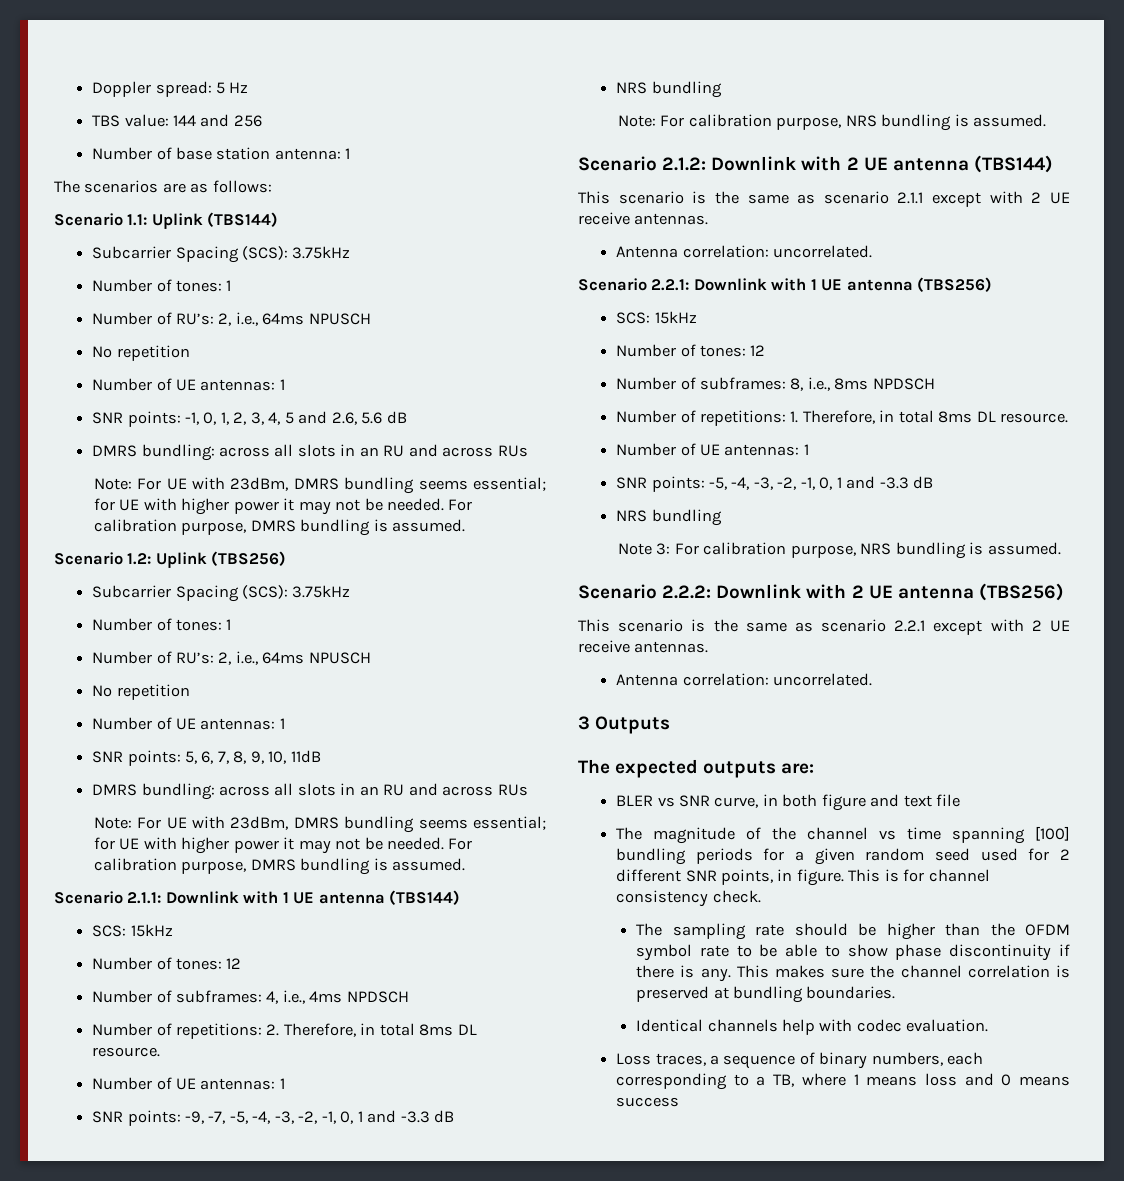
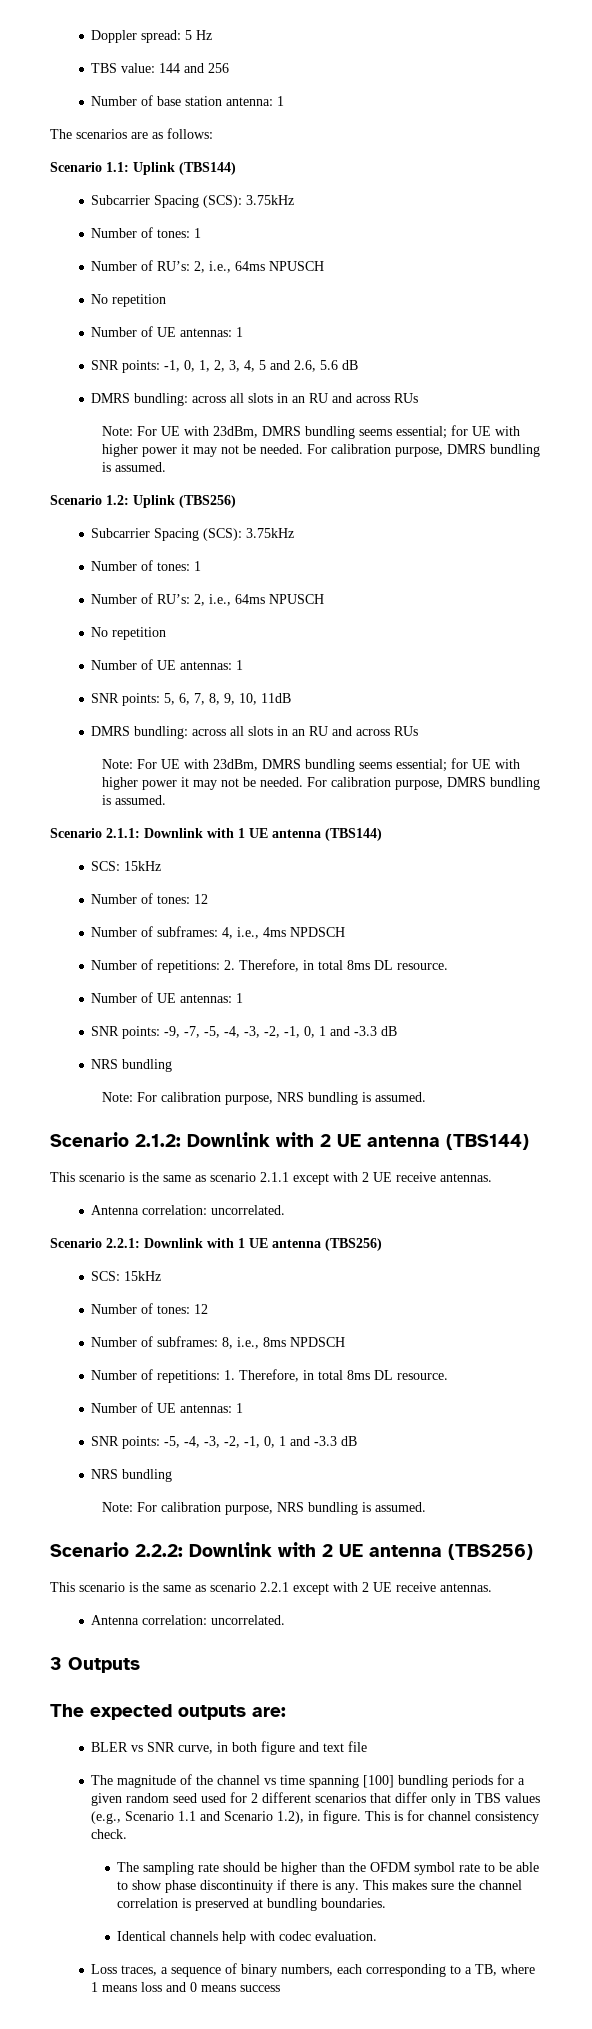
[617,543,671,555] Note 3: -> [101,1502,133,1512] Note:
[685,869,774,885] SNR points, -> [315,1792,541,1806] [91,1811,305,1824] scenarios that differ only in TBS values (e.g., Scenario 1.1 and Scenario 1.2),

